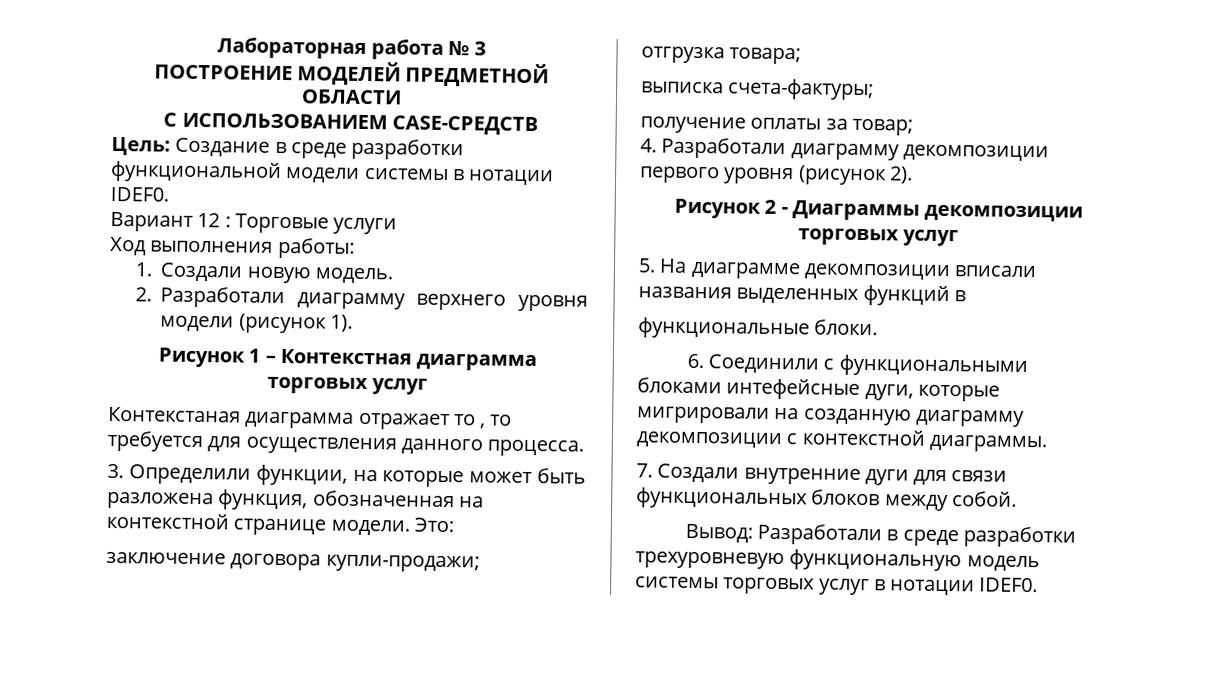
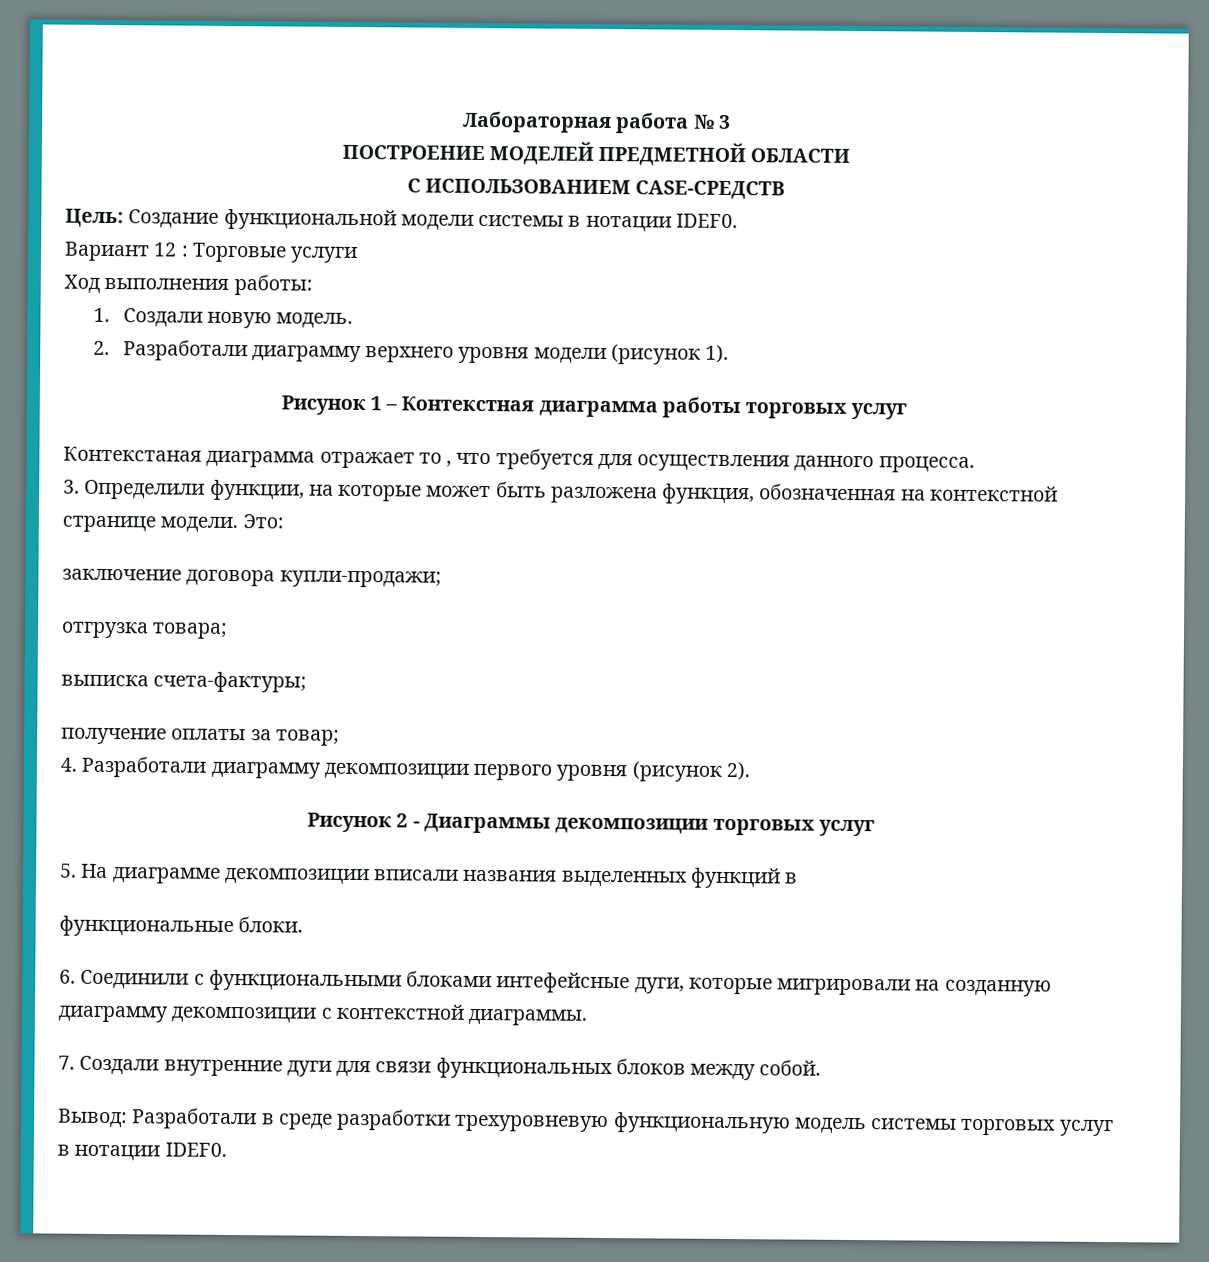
[274,138,465,161] в среде разработки -> (220, 218) none
(538, 362) none -> [661,396,741,419] работы
[490,414,513,426] то -> [456,452,492,465] что

